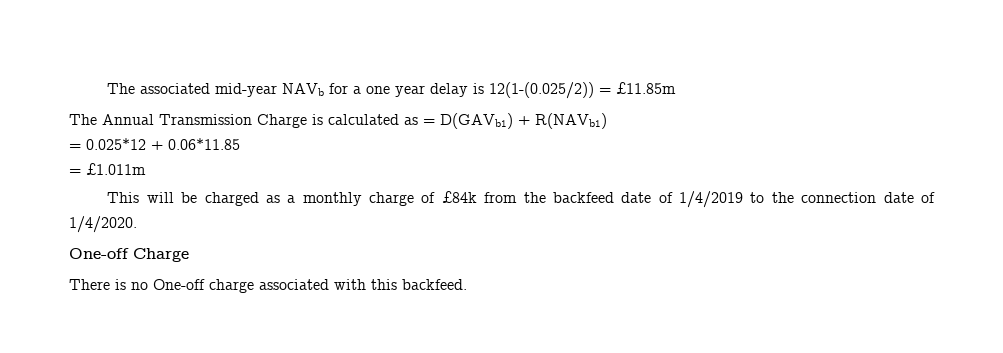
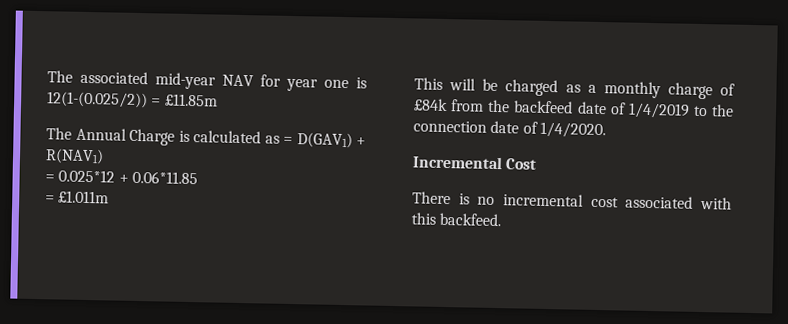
[282,83,469,97] NAVb for a one year delay -> [221,74,350,92] NAV for year one
[159,114,252,125] Transmission -> (127, 134) none
[440,113,607,129] D(GAVb1) + R(NAVb1) -> [296,132,366,149] [45,148,104,165] D(GAV1) + R(NAV1)
[69,248,189,262] One-off Charge -> [412,155,538,170] Incremental Cost
[153,279,254,293] One-off charge -> [503,193,619,208] incremental cost

